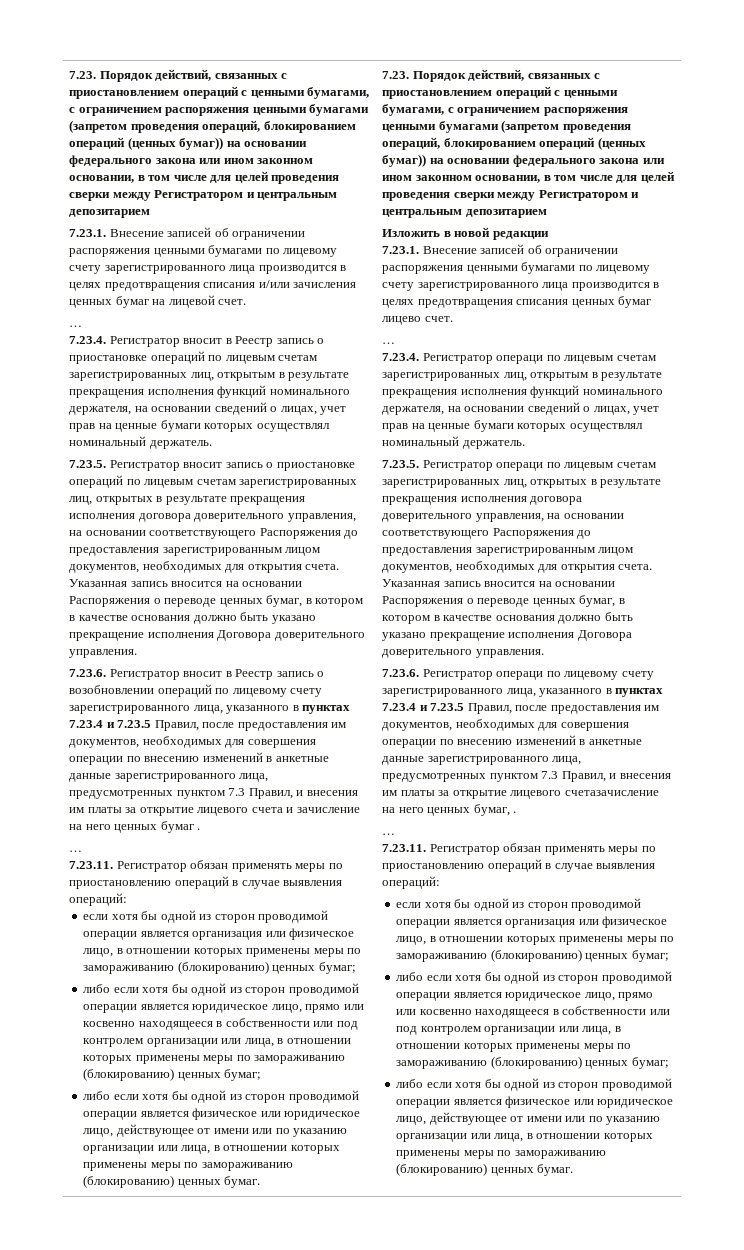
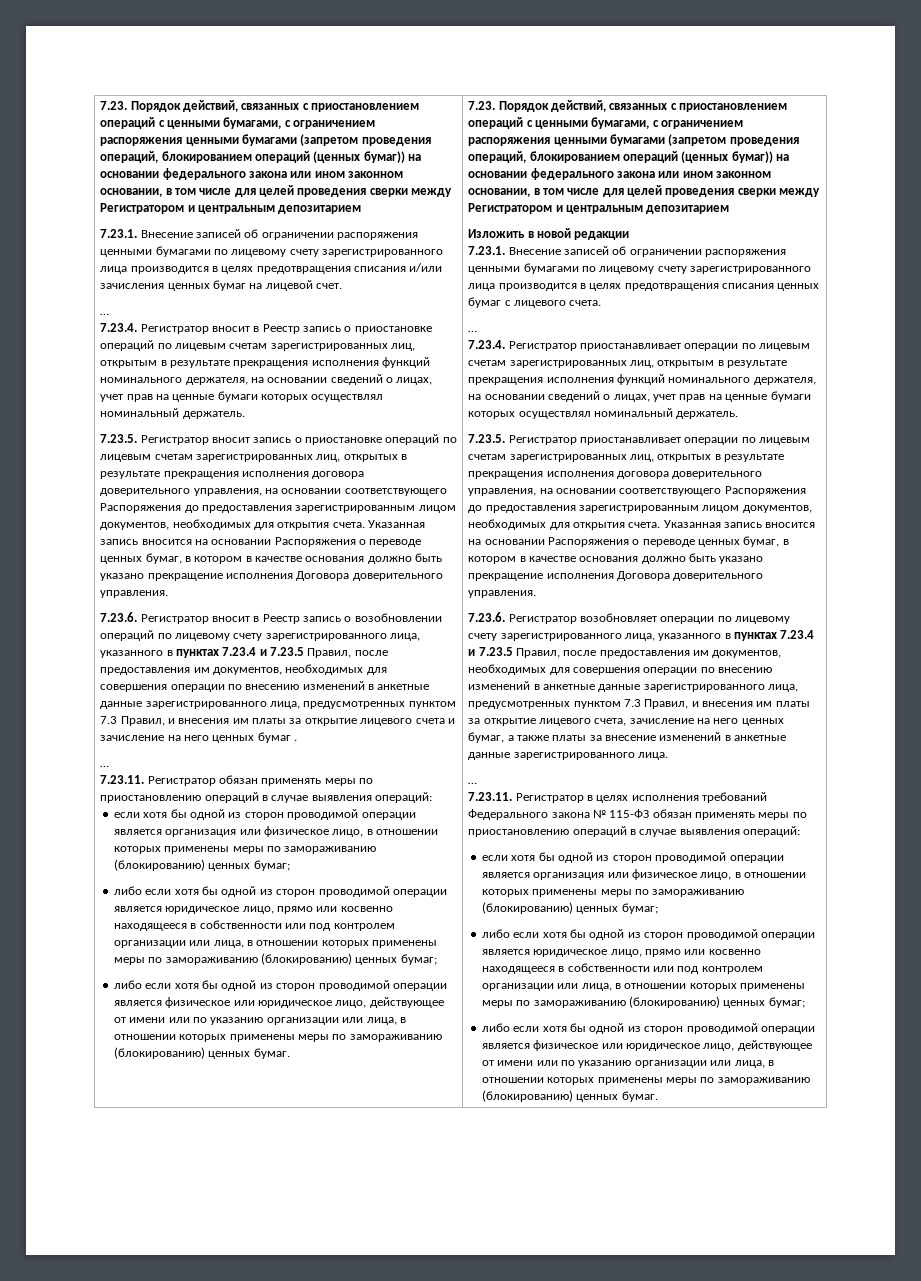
[382,316,453,325] [382,342,396,344] [382,353,544,364] лицево счет. // … // 7.23.4. Регистратор операци -> [504,300,602,308] [468,330,478,332] [468,340,739,351] с лицевого счета. // … // 7.23.4. Регистратор приостанавливает операции
[496,462,544,471] операци -> [579,437,739,445] приостанавливает операции
[496,671,544,680] операци -> [579,613,715,624] возобновляет операции
[564,790,659,796] счетазачисление -> [594,718,694,726] счета, зачисление
[513,811,517,813] [382,833,396,835] [382,844,500,855] . // … // 7.23.11. Регистратор -> [507,732,787,741] [468,752,668,760] [468,782,478,784] [468,792,768,803] [468,809,650,820] а также платы за внесение изменений в анкетные данные зарегистрированного лица. // … // 7.23.11. Регистратор в целях исполнения требований Федерального закона № 115-ФЗ

